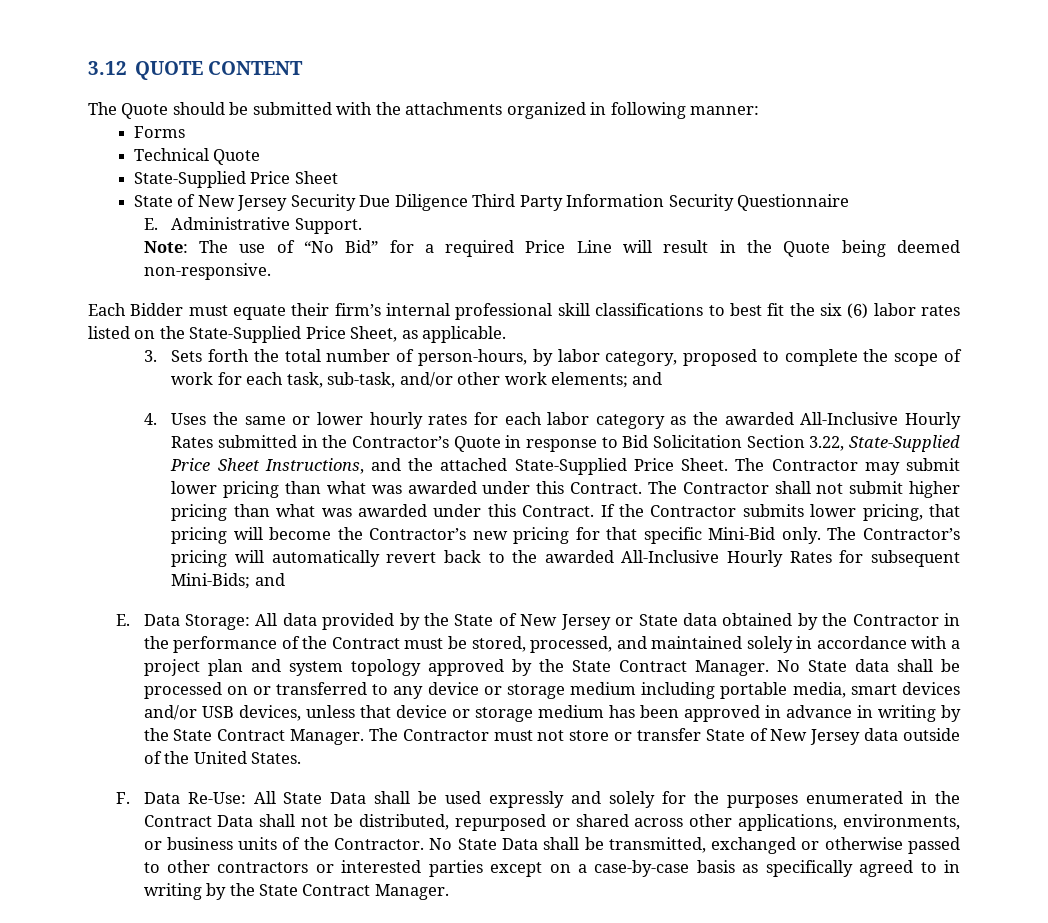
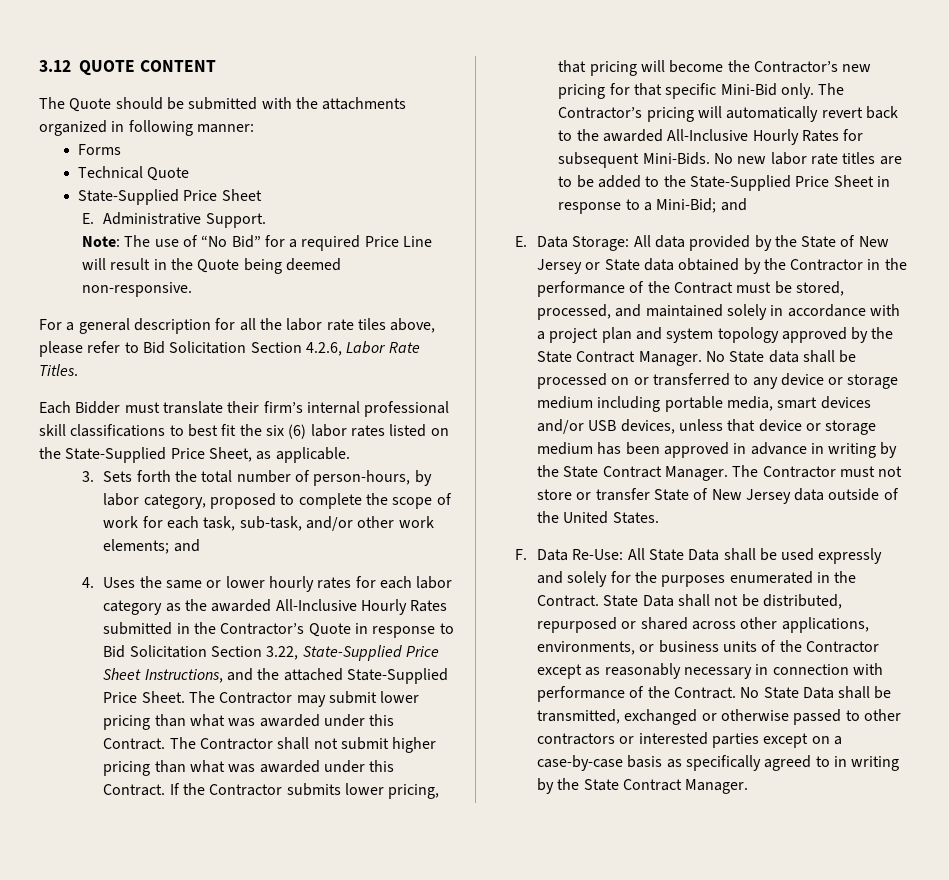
[133,194,849,211] // State of New Jersey Security Due Diligence Third Party Information Security Questionnaire -> (262, 195) none
(271, 271) none -> [39,318,436,334] [39,341,420,357] [39,364,78,376] // For a general description for all the labor rate tiles above, please refer to Bid Solicitation Section 4.2.6, Labor Rate Titles.
[233,305,287,320] equate -> [162,401,223,414] translate
[171,573,251,589] Mini-Bids; -> [642,152,902,165] [558,175,890,191] [558,198,717,214] Mini-Bids. No new labor rate titles are to be added to the State-Supplied Price Sheet in response to a Mini-Bid;
[143,815,212,827] Contract -> [536,595,639,607] Contract. State
[334,838,425,850] Contractor. -> [805,641,879,653] [536,663,883,679] [536,686,736,702] Contractor except as reasonably necessary in connection with performance of the Contract.

